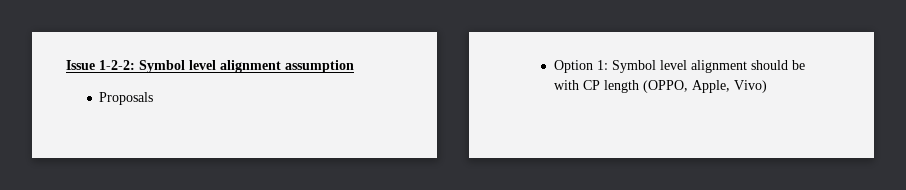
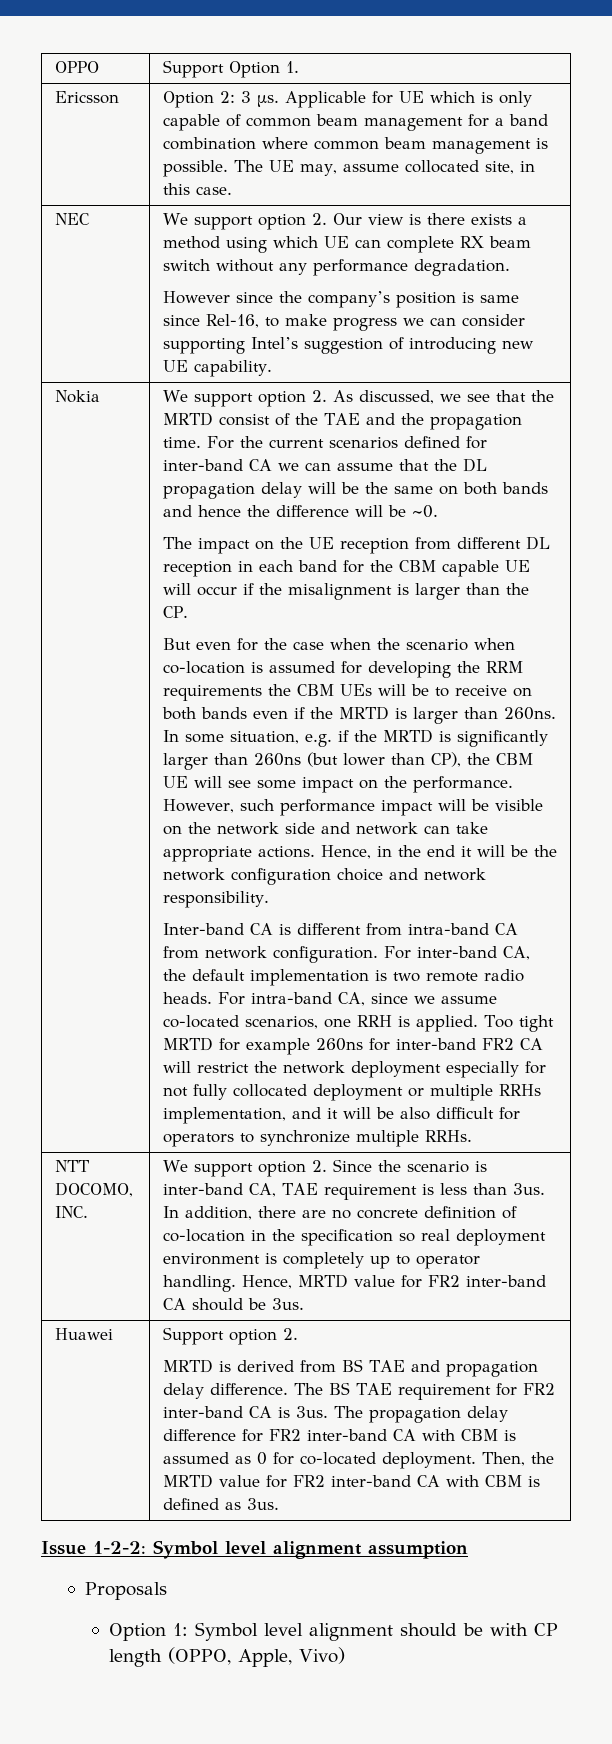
(66, 65) none -> [54,61,99,73] [162,60,299,78] [54,91,119,104] [162,91,532,108] [162,114,548,131] [162,137,548,154] [162,160,535,177] [162,183,232,195] [54,213,90,225] [162,213,527,230] [162,236,531,253] [162,259,510,276] [162,291,519,308] [162,314,525,331] [162,337,534,354] [162,360,272,377] [54,390,100,403] [162,390,554,407] [162,412,522,430] [162,436,487,449] [162,458,487,472] [162,482,548,499] [162,505,438,518] [162,536,550,554] [162,560,530,577] [162,583,529,600] [162,606,188,618] [162,638,515,651] [162,661,523,678] [162,684,532,701] [161,706,556,724] [162,729,548,747] [162,752,533,770] [162,776,513,793] [162,799,543,816] [162,822,488,835] [162,845,557,862] [162,868,486,885] [162,891,269,908] [162,923,518,936] [162,946,530,963] [162,969,524,986] [162,992,497,1006] [162,1015,554,1032] [162,1037,543,1055] [162,1061,546,1078] [162,1084,541,1101] [162,1107,520,1124] [162,1130,472,1147] [54,1160,89,1172] [54,1182,133,1197] [54,1206,88,1218] [162,1159,487,1177] [162,1183,545,1200] [162,1206,517,1220] [162,1229,546,1246] [162,1252,480,1269] [162,1274,546,1292] [162,1298,304,1311] [54,1328,113,1340] [162,1327,298,1345] [162,1359,538,1377] [162,1382,555,1400] [162,1406,508,1423] [162,1429,516,1442] [162,1452,554,1469] [162,1474,540,1488] [162,1498,279,1510] OPPO | Support Option 1. // Ericsson | Option 2: 3 µs. Applicable for UE which is only capable of common beam management for a band combination where common beam management is possible. The UE may, assume collocated site, in this case. // NEC | We support option 2. Our view is there exists a method using which UE can complete RX beam switch without any performance degradation. // However since the company’s position is same since Rel-16, to make progress we can consider supporting Intel’s suggestion of introducing new UE capability. // Nokia | We support option 2. As discussed, we see that the MRTD consist of the TAE and the propagation time. For the current scenarios defined for inter-band CA we can assume that the DL propagation delay will be the same on both bands and hence the difference will be ~0. // The impact on the UE reception from different DL reception in each band for the CBM capable UE will occur if the misalignment is larger than the CP. // But even for the case when the scenario when co-location is assumed for developing the RRM requirements the CBM UEs will be to receive on both bands even if the MRTD is larger than 260ns. In some situation, e.g. if the MRTD is significantly larger than 260ns (but lower than CP), the CBM UE will see some impact on the performance. However, such performance impact will be visible on the network side and network can take appropriate actions. Hence, in the end it will be the network configuration choice and network responsibility. // Inter-band CA is different from intra-band CA from network configuration. For inter-band CA, the default implementation is two remote radio heads. For intra-band CA, since we assume co-located scenarios, one RRH is applied. Too tight MRTD for example 260ns for inter-band FR2 CA will restrict the network deployment especially for not fully collocated deployment or multiple RRHs implementation, and it will be also difficult for operators to synchronize multiple RRHs. // NTT DOCOMO, INC. | We support option 2. Since the scenario is inter-band CA, TAE requirement is less than 3us. In addition, there are no concrete definition of co-location in the specification so real deployment environment is completely up to operator handling. Hence, MRTD value for FR2 inter-band CA should be 3us. // Huawei | Support option 2. // MRTD is derived from BS TAE and propagation delay difference. The BS TAE requirement for FR2 inter-band CA is 3us. The propagation delay difference for FR2 inter-band CA with CBM is assumed as 0 for co-located deployment. Then, the MRTD value for FR2 inter-band CA with CBM is defined as 3us. //

